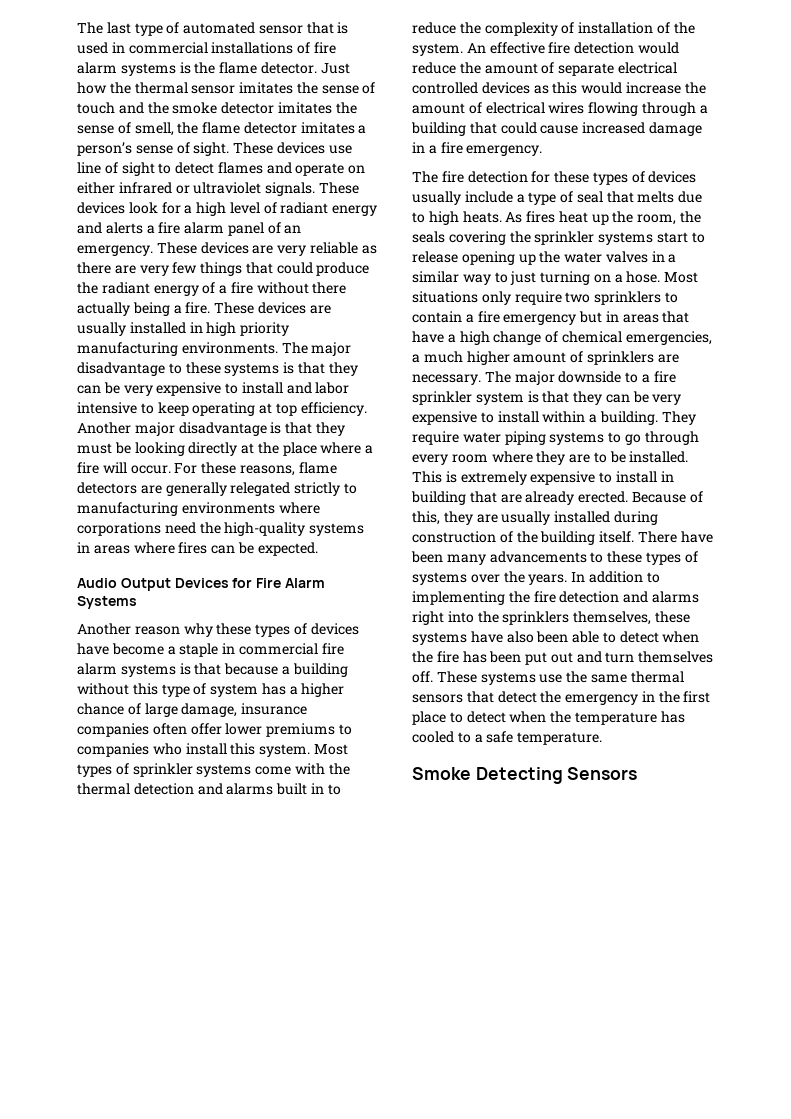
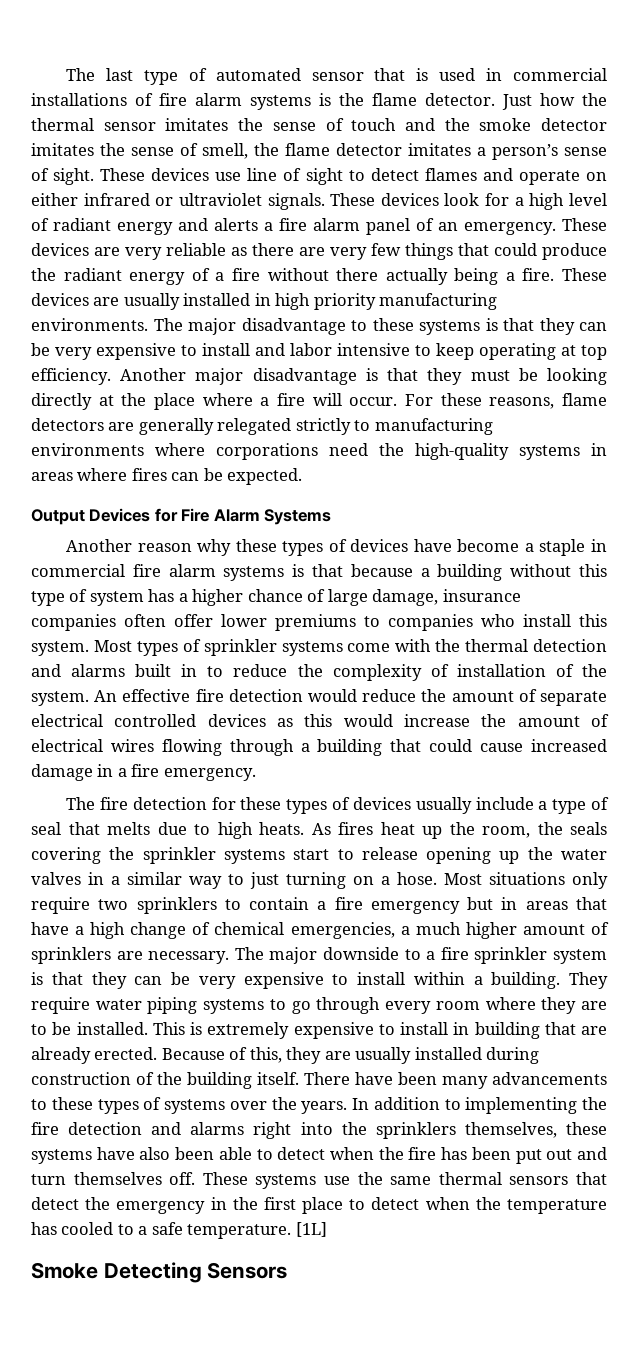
[77,578,117,588] Audio -> (303, 476) none
(603, 738) none -> [295,1222,327,1237] [1L]

